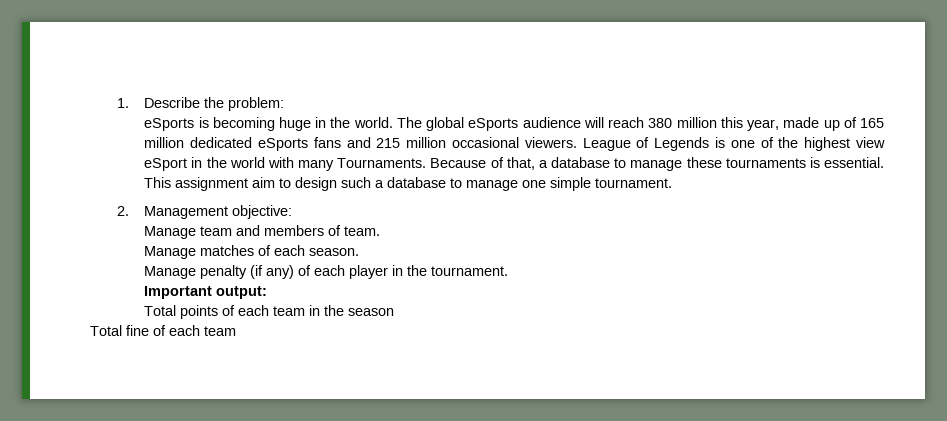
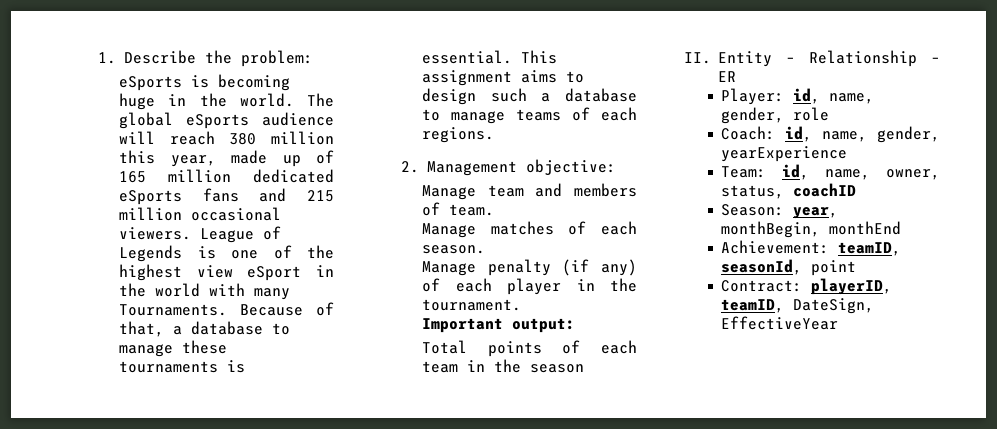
[252,177,276,188] aim -> [521,70,558,83] aims
[522,177,673,191] one simple tournament. -> [516,107,637,121] [422,127,495,143] teams of each regions.
[90,325,237,336] Total fine of each team -> [683,50,940,67] [718,71,737,82] [721,88,875,105] [721,107,830,124] [721,126,940,143] [721,146,848,162] [721,164,940,180] [721,183,857,199] [721,204,839,219] [721,221,902,238] [721,240,902,256] [721,259,857,276] [721,278,893,295] [721,298,875,314] [721,316,839,330] II. Entity – Relationship – ER // Player: id, name, gender, role // Coach: id, name, gender, yearExperience // Team: id, name, owner, status, coachID // Season: year, monthBegin, monthEnd // Achievement: teamID, seasonId, point // Contract: playerID, teamID, DateSign, EffectiveYear

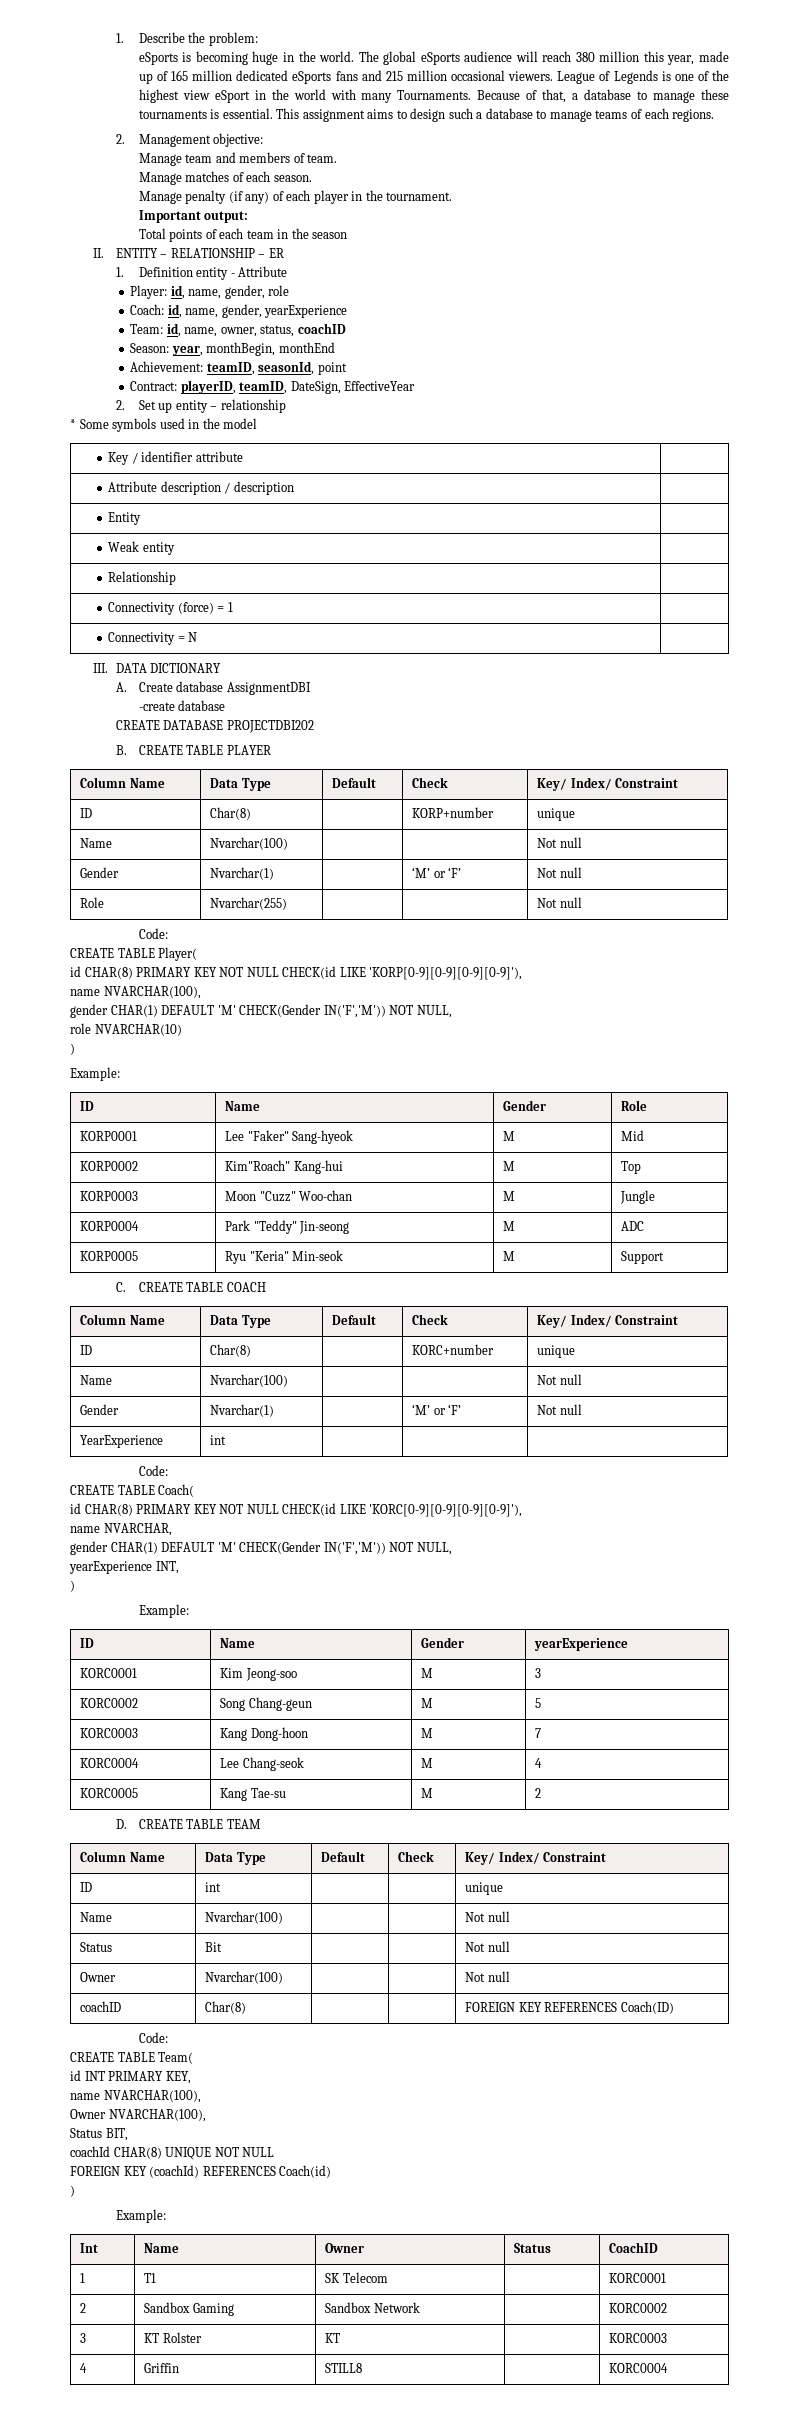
[718,50,918,67] Entity – Relationship -> [115,248,255,258] ENTITY – RELATIONSHIP
(737, 76) none -> [115,266,288,280] // 1. Definition entity - Attribute
(839, 323) none -> [115,399,286,413] [70,418,258,432] [108,451,243,465] [108,481,294,495] [108,512,142,525] [108,541,175,555] [108,571,177,585] [108,602,233,615] [108,632,198,645] [92,663,222,673] [115,681,311,695] [138,700,226,711] [115,720,314,733] [115,745,271,755] [80,777,165,788] [210,778,271,791] [332,777,377,788] [412,777,449,788] [537,777,679,791] [80,808,93,818] [210,807,252,820] [412,807,495,818] [537,808,576,821] [80,838,113,848] [210,837,289,850] [537,837,582,848] [80,867,120,878] [210,867,275,880] [412,867,462,878] [537,867,582,878] [80,897,105,908] [210,897,288,910] [537,897,582,908] [138,928,168,939] [70,947,198,961] [70,966,523,980] [70,986,201,999] [70,1004,452,1018] [70,1023,182,1036] [70,1043,75,1055] [70,1067,120,1081] [80,1101,95,1111] [225,1101,261,1111] [503,1100,547,1111] [621,1100,648,1111] [80,1131,138,1141] [225,1130,354,1144] [503,1131,516,1141] [621,1130,645,1141] [80,1161,139,1171] [225,1160,343,1174] [503,1161,516,1171] [621,1161,642,1174] [80,1191,139,1201] [225,1190,353,1202] [503,1191,516,1201] [620,1190,656,1204] [80,1221,140,1231] [225,1220,350,1234] [503,1221,516,1231] [621,1221,645,1231] [80,1251,139,1261] [225,1250,344,1264] [503,1251,516,1261] [621,1251,665,1264] [115,1282,266,1292] [80,1314,165,1325] [210,1315,271,1328] [332,1314,377,1325] [412,1314,449,1325] [537,1314,679,1328] [80,1345,93,1355] [210,1344,252,1357] [412,1344,495,1355] [537,1345,576,1358] [80,1375,113,1385] [210,1374,289,1387] [537,1374,582,1385] [80,1404,120,1415] [210,1404,275,1417] [412,1404,462,1415] [537,1404,582,1415] [80,1435,164,1448] [210,1435,227,1445] [138,1465,168,1476] [70,1484,195,1497] [70,1503,523,1517] [70,1523,172,1536] [70,1541,452,1555] [69,1561,179,1574] [70,1580,75,1592] [138,1604,189,1618] [80,1638,95,1648] [220,1638,256,1648] [421,1637,465,1648] [534,1638,629,1651] [80,1668,138,1678] [220,1668,297,1681] [421,1668,434,1678] [535,1668,542,1678] [80,1698,139,1708] [220,1697,312,1711] [421,1698,434,1708] [535,1698,542,1708] [80,1728,139,1738] [220,1727,308,1741] [421,1728,434,1738] [535,1728,542,1738] [80,1758,140,1768] [220,1757,304,1771] [421,1758,434,1768] [535,1758,543,1768] [80,1788,139,1798] [220,1788,286,1801] [421,1788,434,1798] [535,1788,542,1798] [115,1819,261,1829] [80,1851,165,1862] [205,1852,266,1865] [321,1851,366,1862] [398,1851,435,1862] [465,1851,607,1865] [80,1882,93,1892] [205,1882,222,1892] [465,1882,504,1895] [80,1912,113,1922] [205,1911,284,1924] [465,1911,510,1922] [80,1942,113,1952] [205,1942,223,1952] [465,1941,510,1952] [80,1972,117,1982] [205,1971,284,1984] [465,1971,510,1982] [80,2001,122,2012] [205,2001,247,2014] [465,2001,674,2014] [138,2032,168,2043] [70,2052,194,2064] [70,2070,191,2084] [70,2090,201,2103] [70,2109,206,2122] [70,2128,128,2141] [70,2146,275,2160] [70,2165,332,2178] [70,2185,75,2197] [115,2209,166,2223] [80,2243,99,2253] [144,2243,180,2253] [325,2243,365,2253] [514,2243,552,2253] [609,2242,659,2253] [80,2273,86,2283] [144,2273,157,2283] [325,2272,388,2283] [609,2273,667,2283] [80,2303,87,2313] [144,2302,234,2316] [325,2302,420,2313] [609,2303,668,2313] [80,2333,87,2343] [144,2332,202,2343] [325,2333,341,2343] [609,2333,668,2343] [80,2363,88,2373] [144,2363,180,2373] [325,2363,363,2373] [609,2363,669,2373] // 2. Set up entity – relationship // * Some symbols used in the model // Key / identifier attribute | // Attribute description / description | // Entity | // Weak entity | // Relationship | // Connectivity (force) = 1 | // Connectivity = N | // III. DATA DICTIONARY // A. Create database AssignmentDBI // -create database // CREATE DATABASE PROJECTDBI202 // B. CREATE TABLE PLAYER // Column Name | Data Type | Default | Check | Key/ Index/ Constraint // ID | Char(8) | | KORP+number | unique // Name | Nvarchar(100) | | | Not null // Gender | Nvarchar(1) | | ‘M’ or ‘F’ | Not null // Role | Nvarchar(255) | | | Not null // Code: // CREATE TABLE Player( // id CHAR(8) PRIMARY KEY NOT NULL CHECK(id LIKE 'KORP[0-9][0-9][0-9][0-9]'), // name NVARCHAR(100), // gender CHAR(1) DEFAULT 'M' CHECK(Gender IN('F','M')) NOT NULL, // role NVARCHAR(10) // ) // Example: // ID | Name | Gender | Role // KORP0001 | Lee "Faker" Sang-hyeok | M | Mid // KORP0002 | Kim"Roach" Kang-hui | M | Top // KORP0003 | Moon "Cuzz" Woo-chan | M | Jungle // KORP0004 | Park "Teddy" Jin-seong | M | ADC // KORP0005 | Ryu "Keria" Min-seok | M | Support // C. CREATE TABLE COACH // Column Name | Data Type | Default | Check | Key/ Index/ Constraint // ID | Char(8) | | KORC+number | unique // Name | Nvarchar(100) | | | Not null // Gender | Nvarchar(1) | | ‘M’ or ‘F’ | Not null // YearExperience | int | | | // Code: // CREATE TABLE Coach( // id CHAR(8) PRIMARY KEY NOT NULL CHECK(id LIKE 'KORC[0-9][0-9][0-9][0-9]'), // name NVARCHAR, // gender CHAR(1) DEFAULT 'M' CHECK(Gender IN('F','M')) NOT NULL, // yearExperience INT, // ) // Example: // ID | Name | Gender | yearExperience // KORC0001 | Kim Jeong-soo | M | 3 // KORC0002 | Song Chang-geun | M | 5 // KORC0003 | Kang Dong-hoon | M | 7 // KORC0004 | Lee Chang-seok | M | 4 // KORC0005 | Kang Tae-su | M | 2 // D. CREATE TABLE TEAM // Column Name | Data Type | Default | Check | Key/ Index/ Constraint // ID | int | | | unique // Name | Nvarchar(100) | | | Not null // Status | Bit | | | Not null // Owner | Nvarchar(100) | | | Not null // coachID | Char(8) | | | FOREIGN KEY REFERENCES Coach(ID) // Code: // CREATE TABLE Team( // id INT PRIMARY KEY, // name NVARCHAR(100), // Owner NVARCHAR(100), // Status BIT, // coachId CHAR(8) UNIQUE NOT NULL // FOREIGN KEY (coachId) REFERENCES Coach(id) // ) // Example: // Int | Name | Owner | Status | CoachID // 1 | T1 | SK Telecom | | KORC0001 // 2 | Sandbox Gaming | Sandbox Network | | KORC0002 // 3 | KT Rolster | KT | | KORC0003 // 4 | Griffin | STILL8 | | KORC0004

